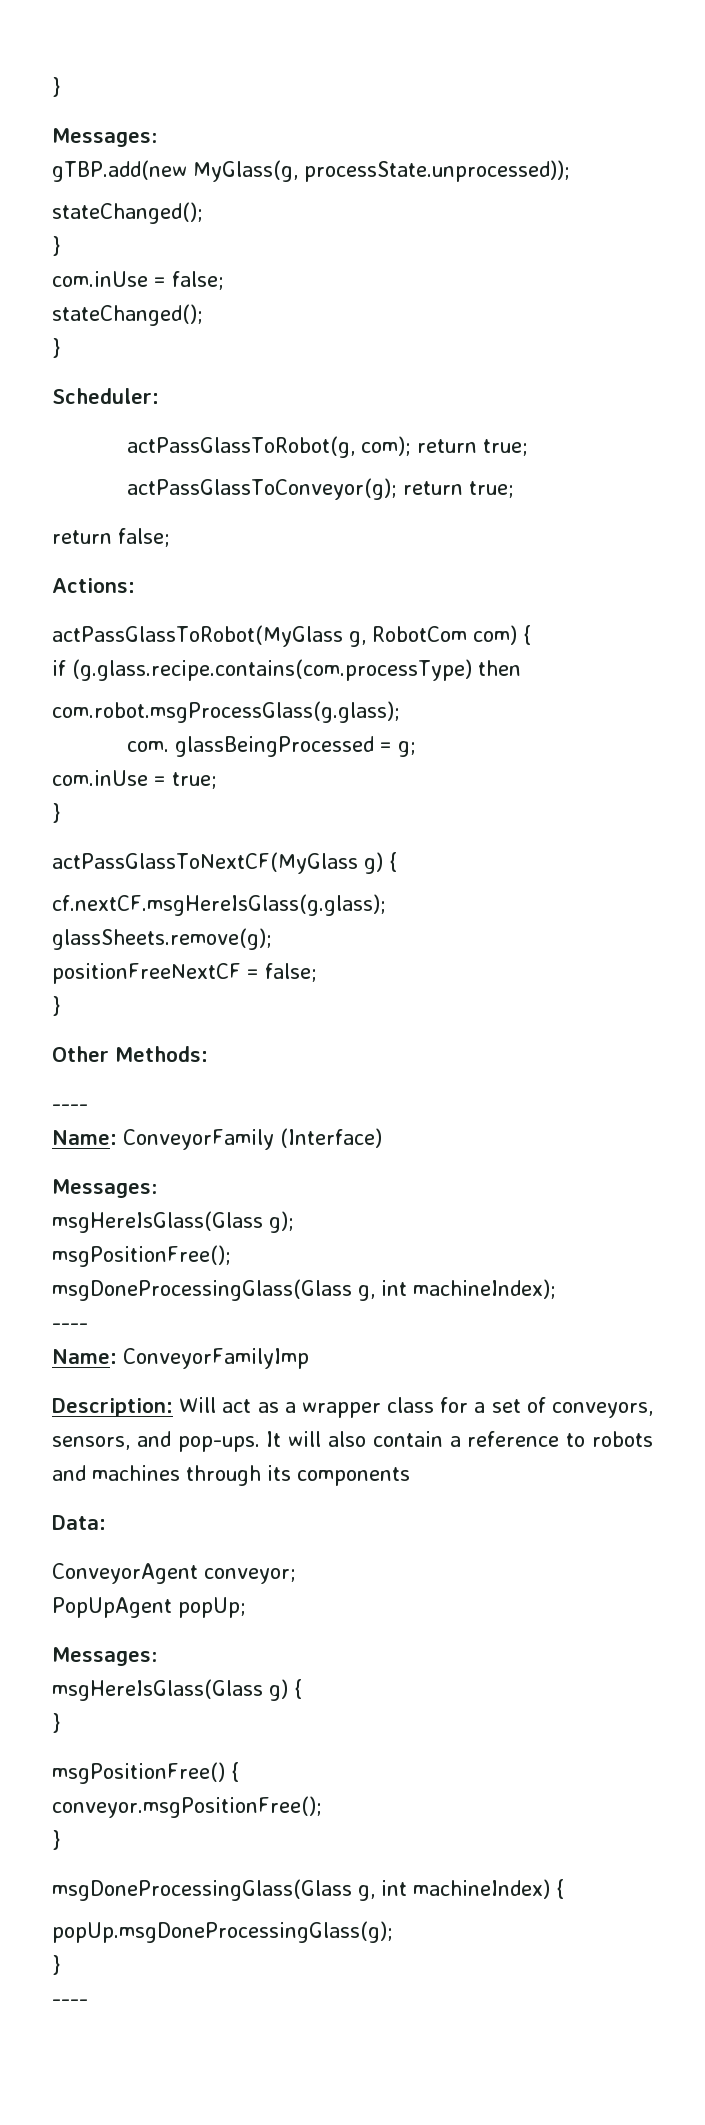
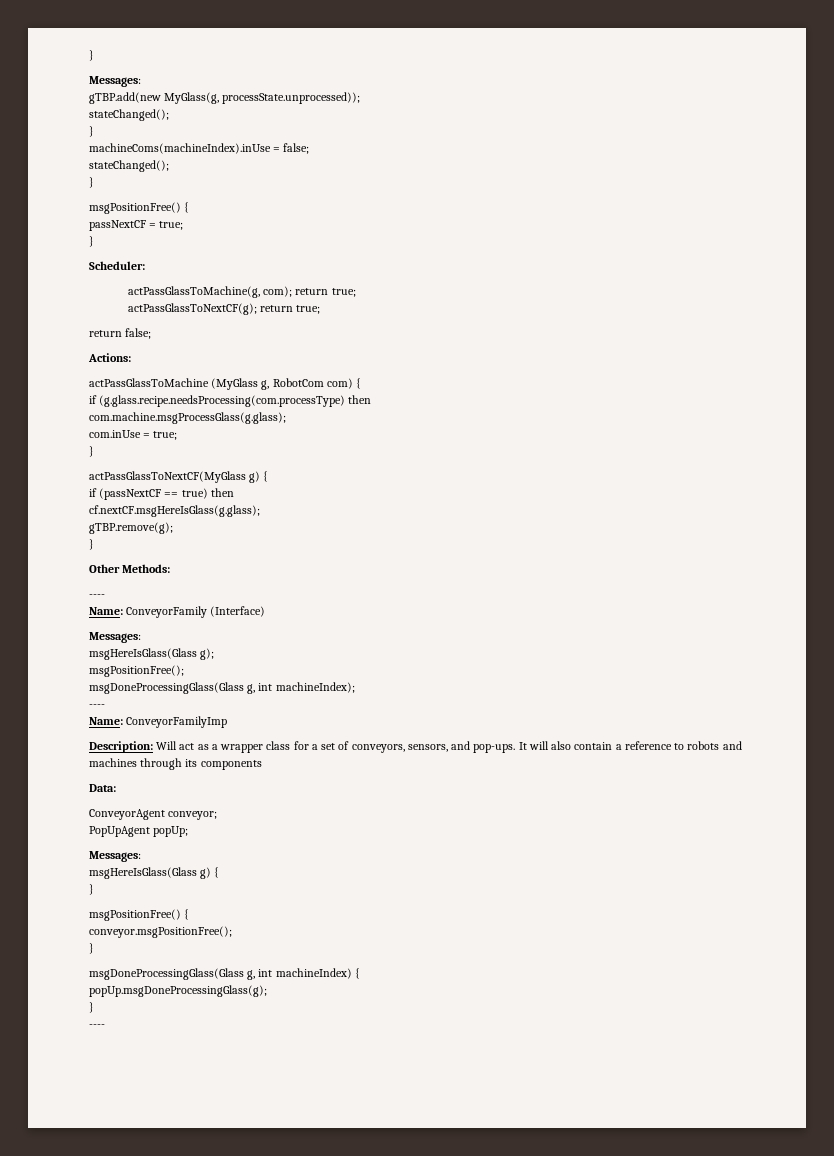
[52,271,148,287] com.inUse -> [89,143,271,154] machineComs(machineIndex).inUse
(61, 348) none -> [89,202,190,214] [89,220,184,231] [89,236,94,247] // msgPositionFree() { // passNextCF = true; // }
[126,436,355,458] actPassGlassToRobot(g, -> [127,286,260,298] actPassGlassToMachine(g,
[126,478,397,500] actPassGlassToConveyor(g); -> [127,303,257,315] actPassGlassToNextCF(g);
[52,625,343,647] actPassGlassToRobot(MyGlass -> [89,378,259,390] actPassGlassToMachine (MyGlass
[72,659,521,681] [52,701,400,723] [126,736,416,757] (g.glass.recipe.contains(com.processType) then // com.robot.msgProcessGlass(g.glass); // com. glassBeingProcessed = g; -> [99,395,372,407] [89,412,286,424] (g.glass.recipe.needsProcessing(com.processType) then // com.machine.msgProcessGlass(g.glass);
[52,894,386,916] [52,928,272,950] [52,963,317,984] cf.nextCF.msgHereIsGlass(g.glass); // glassSheets.remove(g); // positionFreeNextCF = false; -> [89,488,234,500] [89,505,260,517] [89,522,173,534] if (passNextCF == true) then // cf.nextCF.msgHereIsGlass(g.glass); // gTBP.remove(g);

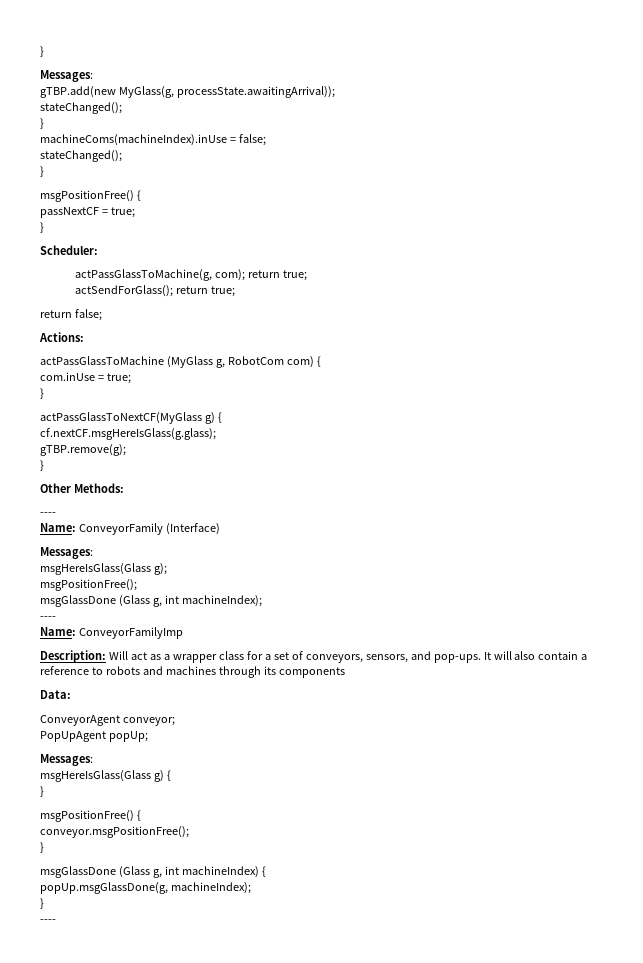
[222,92,361,104] processState.unprocessed)); -> [176,86,335,98] processState.awaitingArrival));
[127,303,257,315] actPassGlassToNextCF(g); -> [75,285,174,297] actSendForGlass();
[89,395,372,407] [89,412,286,424] // if (g.glass.recipe.needsProcessing(com.processType) then // com.machine.msgProcessGlass(g.glass); -> (321, 361) none
[89,488,234,500] // if (passNextCF == true) then -> (222, 417) none
[89,682,244,694] msgDoneProcessingGlass(Glass -> [40,595,150,607] msgGlassDone (Glass
[89,968,244,980] msgDoneProcessingGlass(Glass -> [40,866,150,878] msgGlassDone (Glass
[89,985,267,997] popUp.msgDoneProcessingGlass(g); -> [40,882,251,894] popUp.msgGlassDone(g, machineIndex);

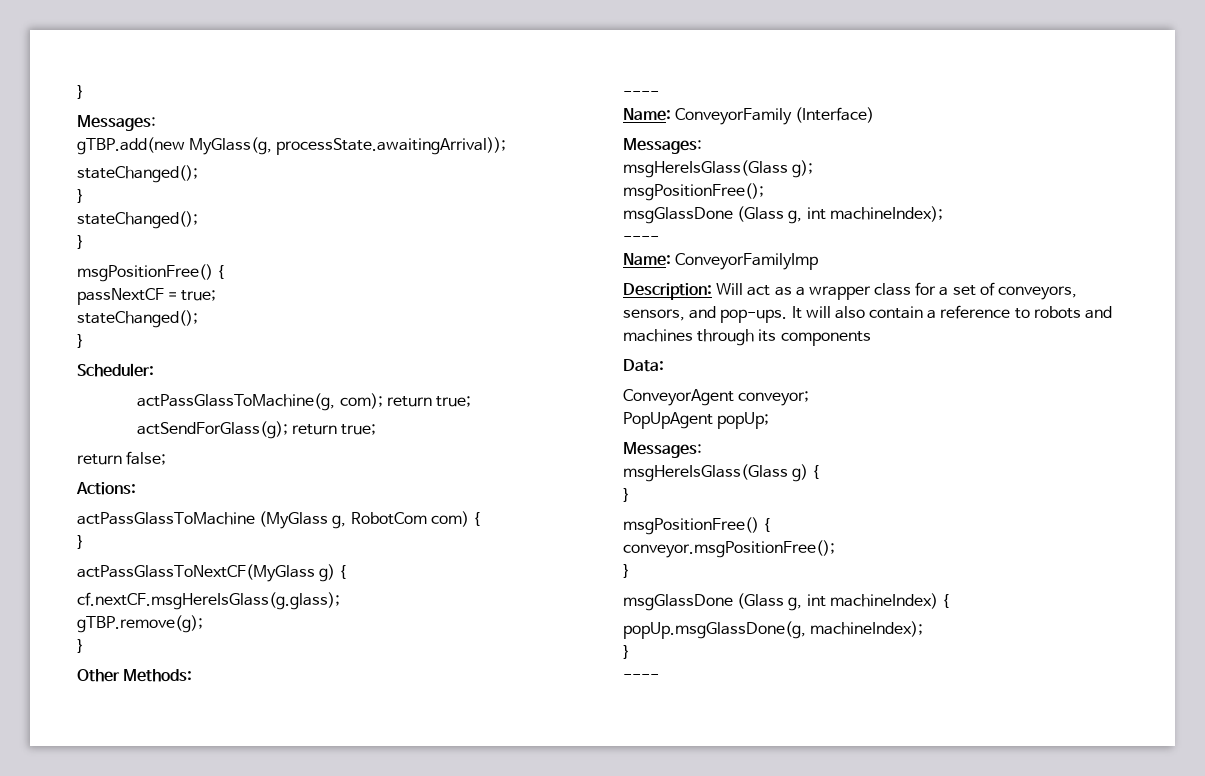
[40,134,266,146] // machineComs(machineIndex).inUse = false; -> (84, 196) none
(135, 212) none -> [77,310,198,328] // stateChanged();
[75,285,174,297] actSendForGlass(); -> [136,421,288,439] actSendForGlass(g);
[40,372,131,384] // com.inUse = true; -> (480, 519) none

